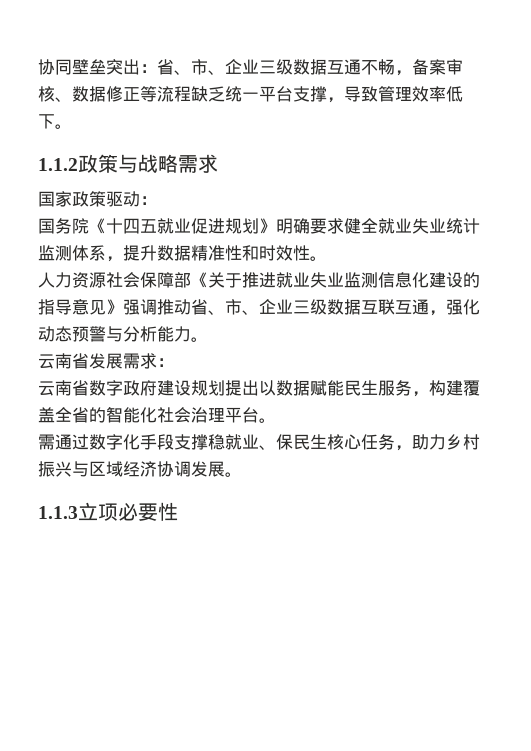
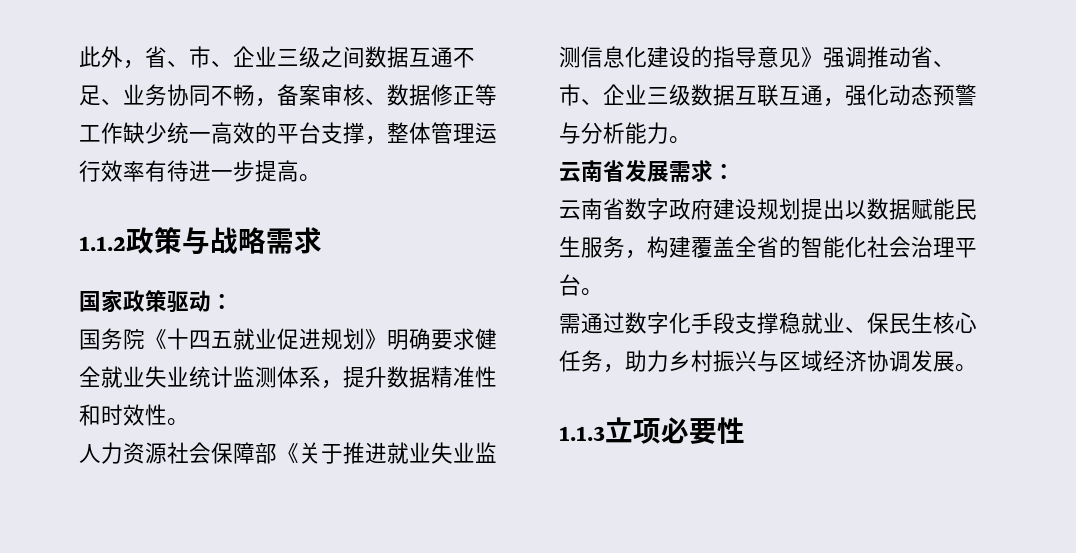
[38,59,293,75] 协同壁垒突出：省、市、企业三级 -> [79,46,365,69] 此外，省、市、企业三级之间
(378, 67) none -> [79,84,233,106] 足、业务协同不
[157,86,463,103] [38,114,55,129] 流程缺乏统一平台支撑，导致管理效率低下 -> [79,122,497,145] [79,160,299,182] 工作缺少统一高效的平台支撑，整体管理运行效率有待进一步提高

